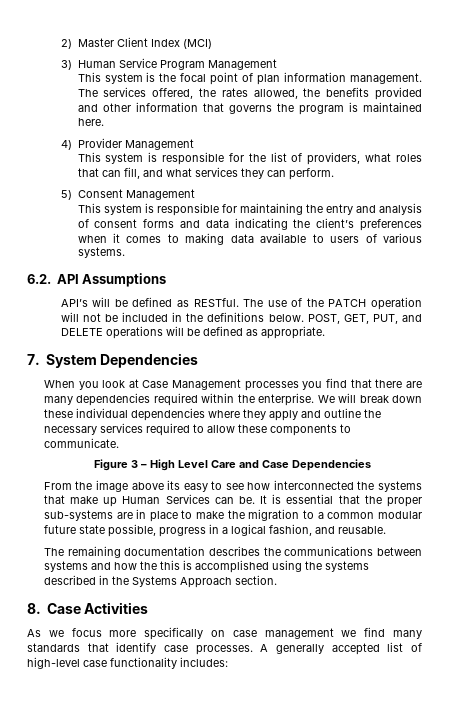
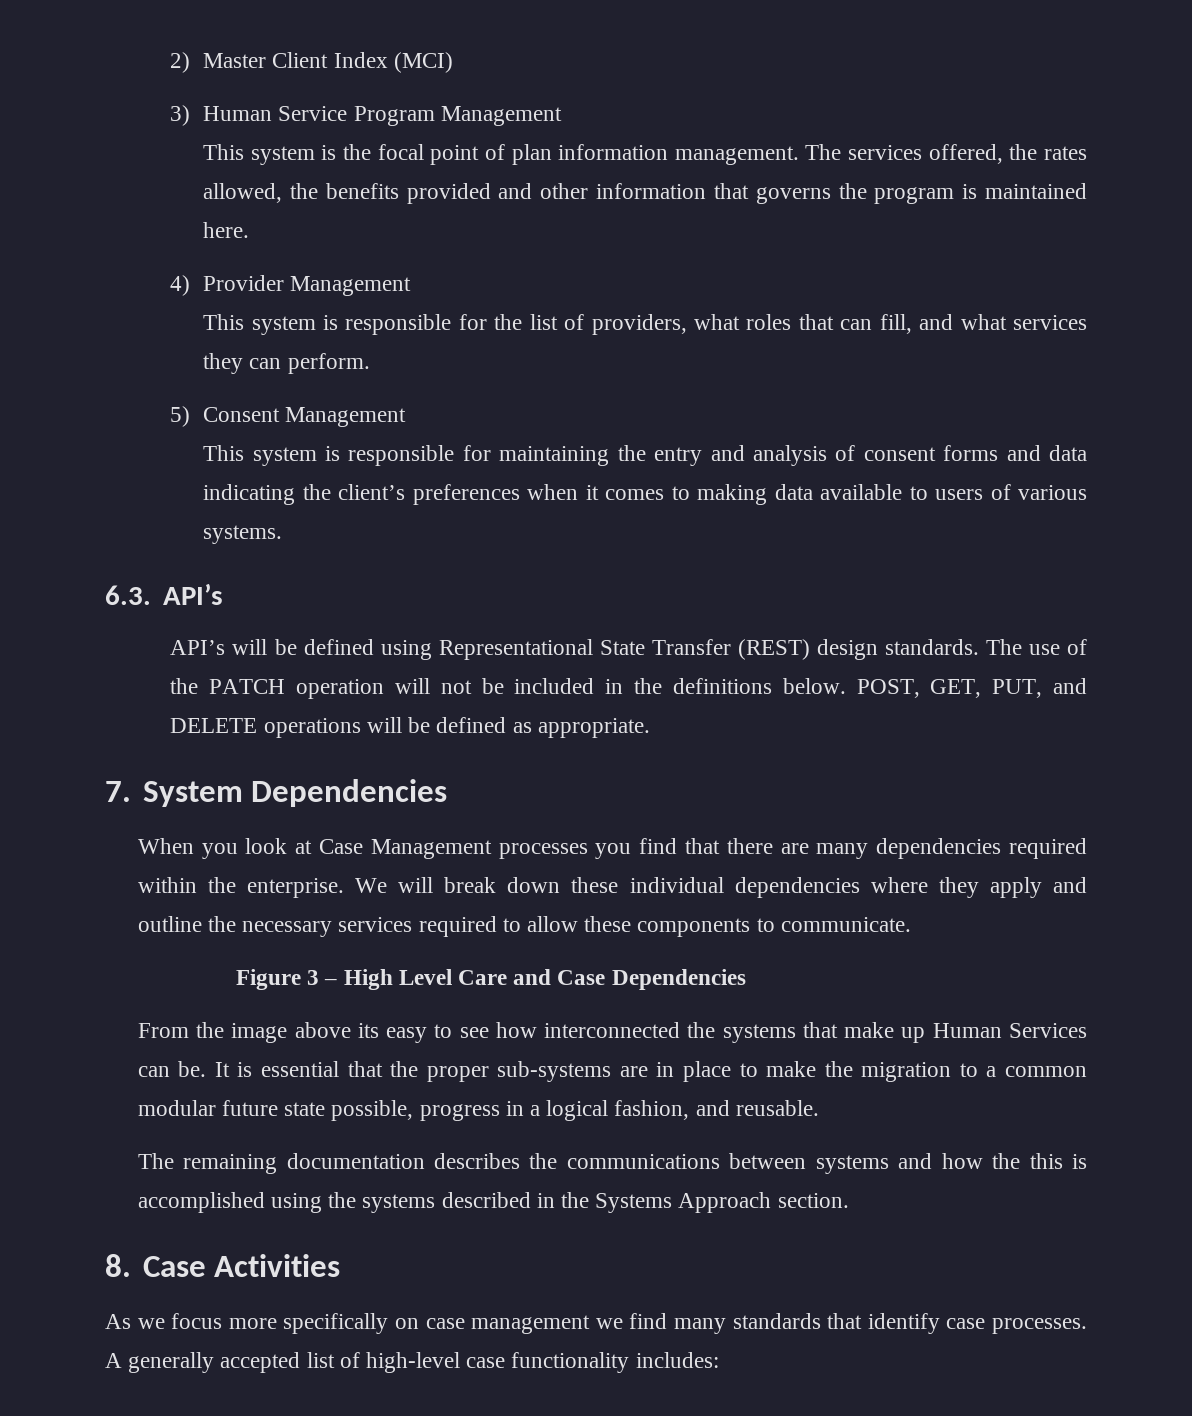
[27,273,167,287] 6.2. API Assumptions -> [105,583,223,605] 6.3. API’s
[177,298,239,307] as RESTful. -> [380,639,979,660] using Representational State Transfer (REST) design standards.

